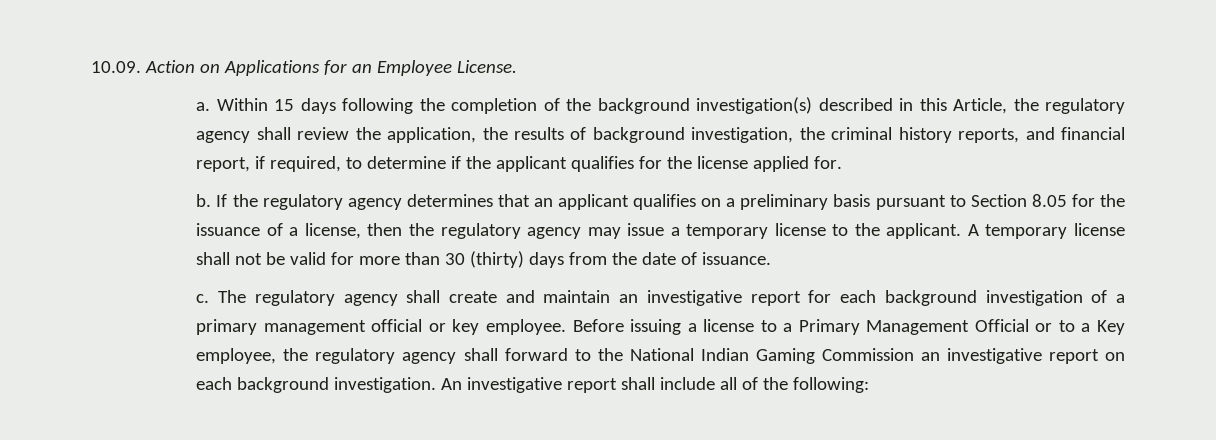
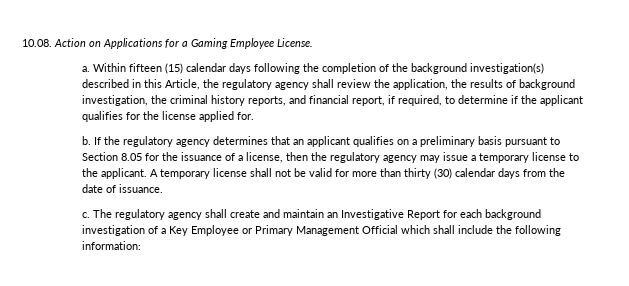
[91,61,141,73] 10.09. -> [22,39,52,47] 10.08.
[351,64,372,73] an -> [182,38,228,49] a Gaming
[274,99,295,111] 15 -> [128,63,226,74] fifteen (15) calendar
[445,251,525,268] 30 (thirty) -> [403,168,495,179] thirty (30) calendar
[646,290,801,306] investigative report -> [340,209,440,220] Investigative Report
[196,319,1125,335] [196,348,1126,364] [196,377,870,393] primary management official or key employee. Before issuing a license to a Primary Management Official or to a Key employee, the regulatory agency shall forward to the National Indian Gaming Commission an investigative report on each background investigation. An investigative report shall include all of the following: -> [168,225,561,236] [81,241,141,250] Key Employee or Primary Management Official which shall include the following information:

